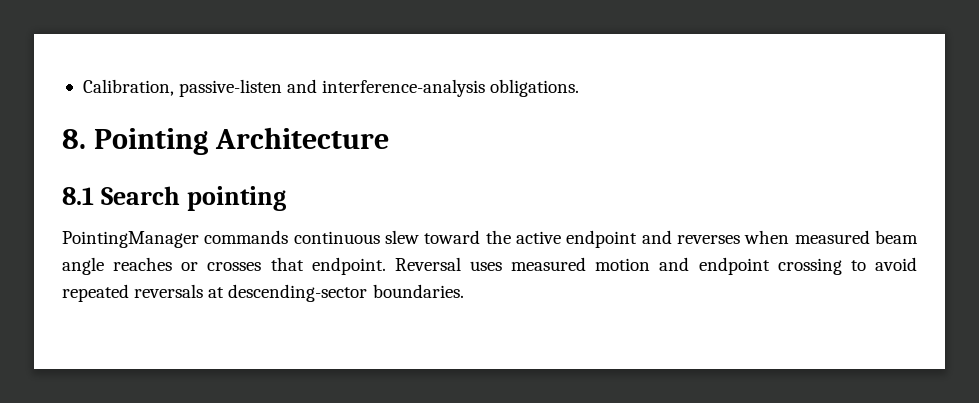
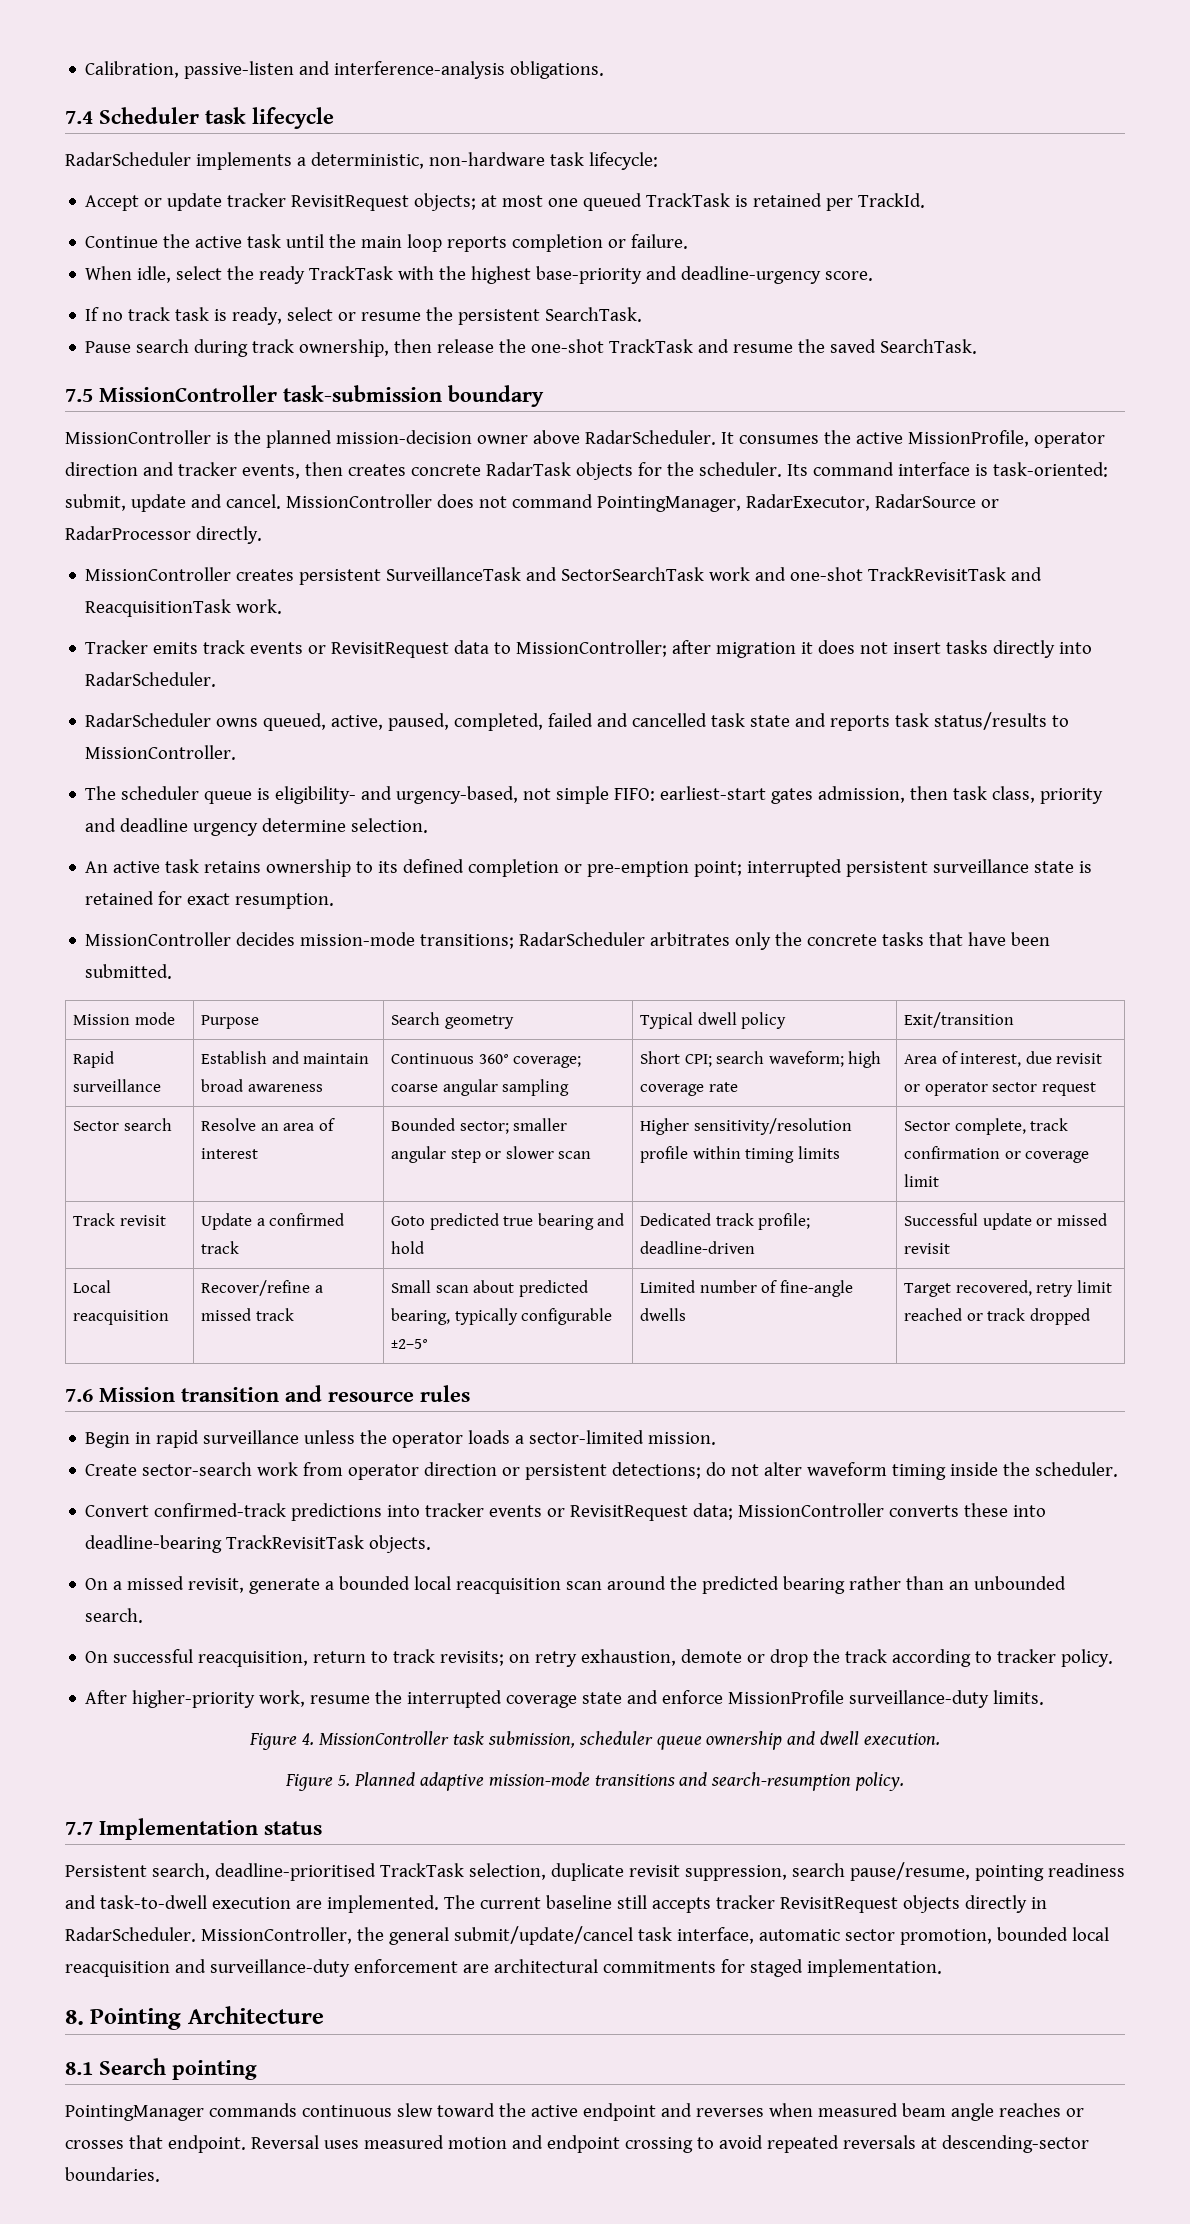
(580, 88) none -> [65,107,334,129] [65,152,658,170] [85,193,926,211] [85,234,689,252] [85,266,874,284] [85,307,643,325] [85,339,978,357] [65,385,544,407] [65,430,1105,448] [65,462,1108,480] [65,494,999,512] [65,526,262,544] [85,567,1043,585] [85,599,283,617] [85,640,1093,658] [85,672,217,687] [85,712,1070,731] [85,745,237,760] [85,786,1104,804] [85,818,429,836] [85,859,1093,877] [85,891,335,909] [85,932,1051,950] [85,964,173,979] [73,1012,175,1025] [201,1015,260,1029] [391,1012,514,1029] [640,1012,787,1029] [904,1012,1015,1028] [73,1051,115,1068] [73,1079,162,1092] [201,1051,370,1064] [201,1079,323,1092] [391,1053,582,1068] [391,1079,570,1096] [640,1051,882,1068] [640,1082,738,1096] [904,1051,1103,1067] [904,1082,1096,1096] [73,1118,172,1131] [201,1118,335,1131] [201,1148,259,1159] [391,1118,568,1134] [391,1146,592,1163] [640,1118,852,1135] [640,1146,840,1163] [904,1118,1069,1135] [904,1146,1090,1163] [904,1174,940,1187] [73,1213,166,1226] [201,1213,345,1230] [201,1241,240,1254] [391,1213,625,1230] [391,1241,425,1254] [640,1213,811,1230] [640,1241,756,1254] [904,1213,1107,1230] [904,1243,951,1254] [73,1280,112,1293] [73,1310,170,1325] [201,1280,323,1296] [201,1308,294,1321] [391,1280,588,1297] [391,1308,613,1325] [391,1339,429,1349] [640,1280,853,1297] [640,1308,687,1321] [904,1280,1112,1297] [904,1308,1090,1325] [65,1385,470,1402] [85,1430,717,1448] [85,1462,1119,1480] [85,1503,1047,1521] [85,1535,432,1553] [85,1576,1067,1594] [85,1608,144,1623] [85,1649,1114,1667] [85,1690,1045,1708] [248,1731,941,1750] [284,1772,905,1791] [65,1818,322,1840] [65,1862,1125,1881] [65,1895,1047,1913] [65,1926,1109,1945] [65,1959,942,1977] // 7.4 Scheduler task lifecycle // RadarScheduler implements a deterministic, non-hardware task lifecycle: // Accept or update tracker RevisitRequest objects; at most one queued TrackTask is retained per TrackId. // Continue the active task until the main loop reports completion or failure. // When idle, select the ready TrackTask with the highest base-priority and deadline-urgency score. // If no track task is ready, select or resume the persistent SearchTask. // Pause search during track ownership, then release the one-shot TrackTask and resume the saved SearchTask. // 7.5 MissionController task-submission boundary // MissionController is the planned mission-decision owner above RadarScheduler. It consumes the active MissionProfile, operator direction and tracker events, then creates concrete RadarTask objects for the scheduler. Its command interface is task-oriented: submit, update and cancel. MissionController does not command PointingManager, RadarExecutor, RadarSource or RadarProcessor directly. // MissionController creates persistent SurveillanceTask and SectorSearchTask work and one-shot TrackRevisitTask and ReacquisitionTask work. // Tracker emits track events or RevisitRequest data to MissionController; after migration it does not insert tasks directly into RadarScheduler. // RadarScheduler owns queued, active, paused, completed, failed and cancelled task state and reports task status/results to MissionController. // The scheduler queue is eligibility- and urgency-based, not simple FIFO: earliest-start gates admission, then task class, priority and deadline urgency determine selection. // An active task retains ownership to its defined completion or pre-emption point; interrupted persistent surveillance state is retained for exact resumption. // MissionController decides mission-mode transitions; RadarScheduler arbitrates only the concrete tasks that have been submitted. // Mission mode | Purpose | Search geometry | Typical dwell policy | Exit/transition // Rapid surveillance | Establish and maintain broad awareness | Continuous 360° coverage; coarse angular sampling | Short CPI; search waveform; high coverage rate | Area of interest, due revisit or operator sector request // Sector search | Resolve an area of interest | Bounded sector; smaller angular step or slower scan | Higher sensitivity/resolution profile within timing limits | Sector complete, track confirmation or coverage limit // Track revisit | Update a confirmed track | Goto predicted true bearing and hold | Dedicated track profile; deadline-driven | Successful update or missed revisit // Local reacquisition | Recover/refine a missed track | Small scan about predicted bearing, typically configurable ±2–5° | Limited number of fine-angle dwells | Target recovered, retry limit reached or track dropped // 7.6 Mission transition and resource rules // Begin in rapid surveillance unless the operator loads a sector-limited mission. // Create sector-search work from operator direction or persistent detections; do not alter waveform timing inside the scheduler. // Convert confirmed-track predictions into tracker events or RevisitRequest data; MissionController converts these into deadline-bearing TrackRevisitTask objects. // On a missed revisit, generate a bounded local reacquisition scan around the predicted bearing rather than an unbounded search. // On successful reacquisition, return to track revisits; on retry exhaustion, demote or drop the track according to tracker policy. // After higher-priority work, resume the interrupted coverage state and enforce MissionProfile surveillance-duty limits. // Figure 4. MissionController task submission, scheduler queue ownership and dwell execution. // Figure 5. Planned adaptive mission-mode transitions and search-resumption policy. // 7.7 Implementation status // Persistent search, deadline-prioritised TrackTask selection, duplicate revisit suppression, search pause/resume, pointing readiness and task-to-dwell execution are implemented. The current baseline still accepts tracker RevisitRequest objects directly in RadarScheduler. MissionController, the general submit/update/cancel task interface, automatic sector promotion, bounded local reacquisition and surveillance-duty enforcement are architectural commitments for staged implementation.

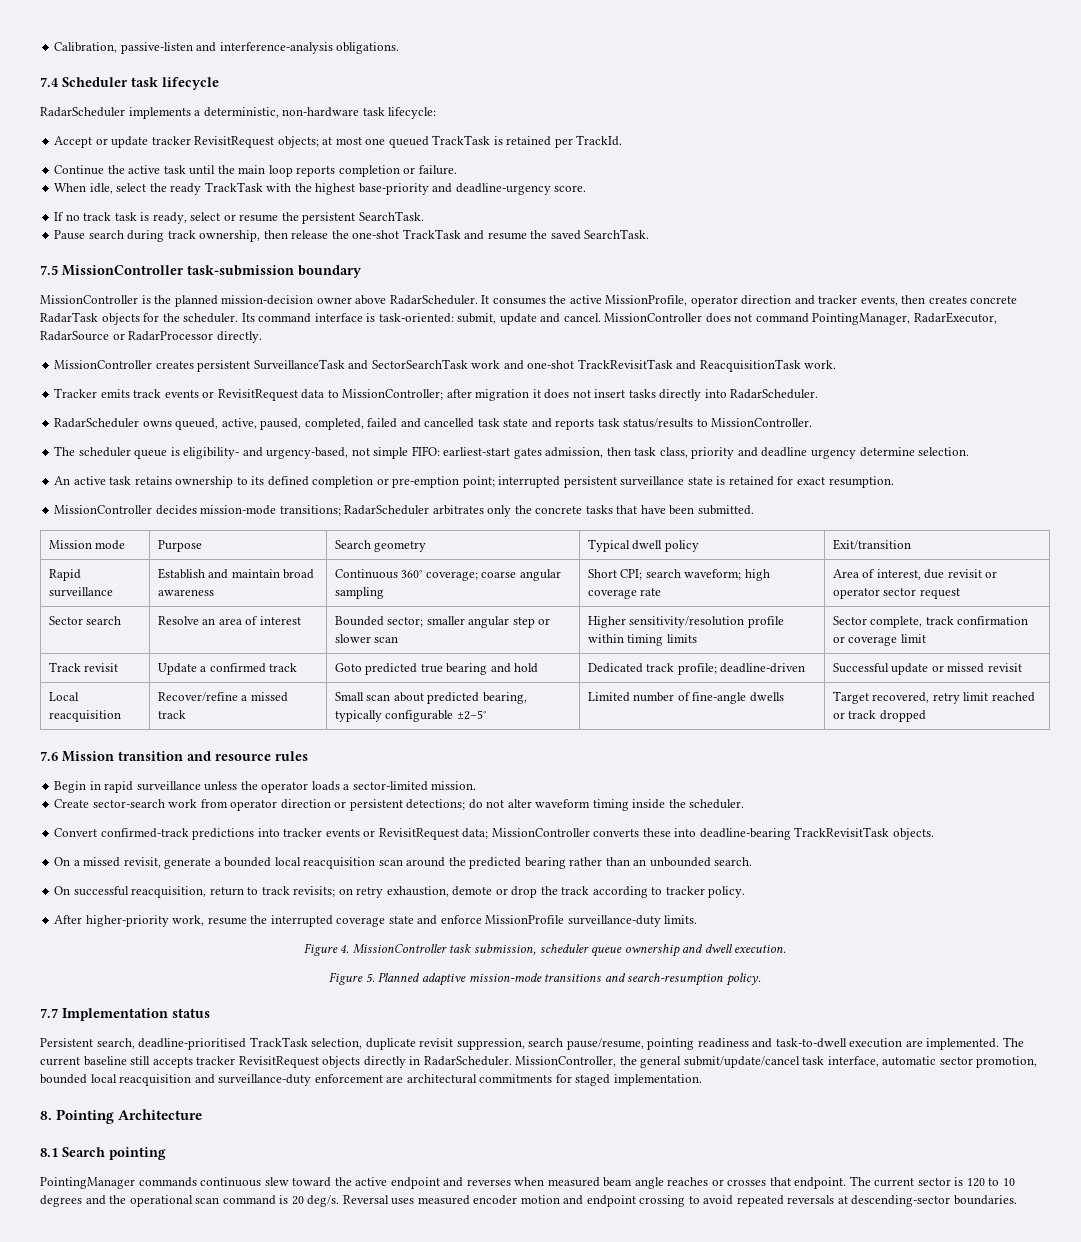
(246, 2144) none -> [849,1176,1015,1187] [40,1195,340,1207] The current sector is 120 to 10 degrees and the operational scan command is 20 deg/s.
(444, 2142) none -> [473,1195,518,1205] encoder

